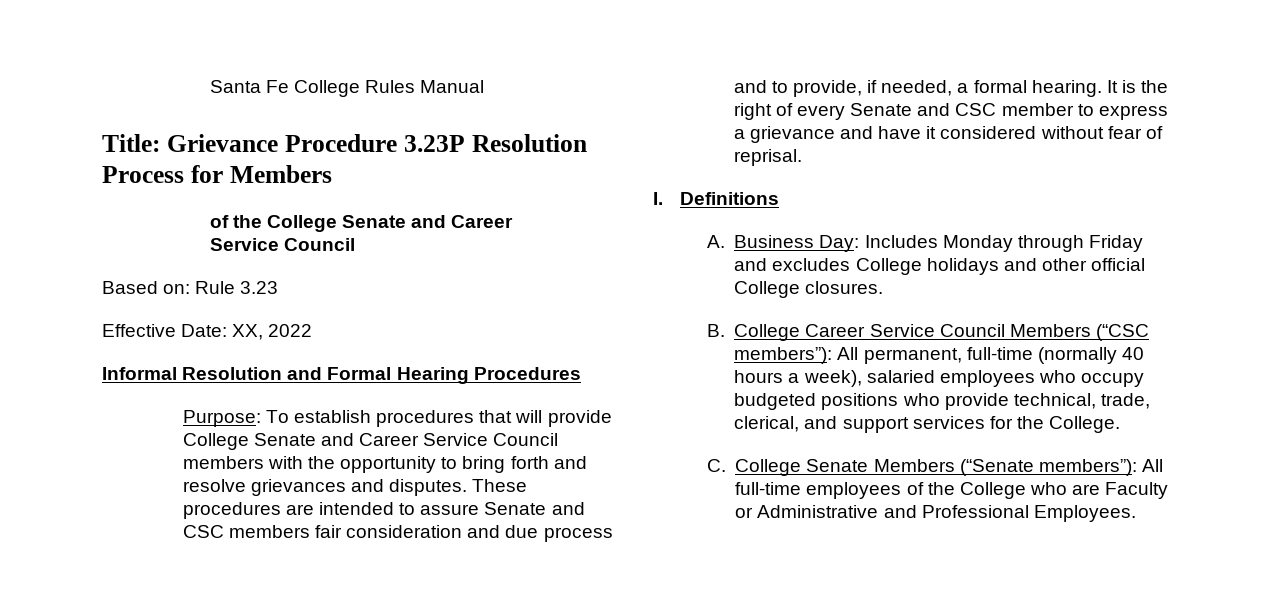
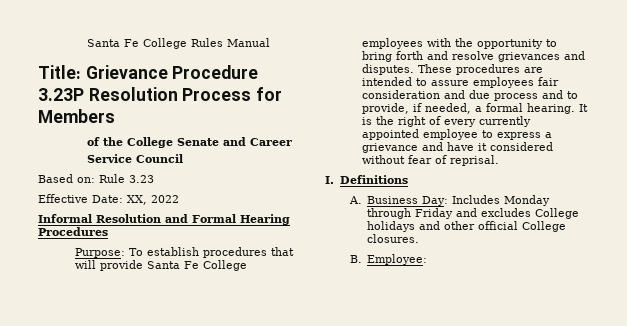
[182,433,559,450] [182,456,264,469] College Senate and Career Service Council members -> [146,260,247,271] [361,38,423,49] Santa Fe College employees
[484,502,585,515] [182,525,310,538] Senate and CSC members -> [472,77,534,88] employees
[850,103,1074,116] Senate and CSC member -> [478,116,531,127] [361,129,478,140] currently appointed employee
[734,324,1149,341] [734,347,1144,364] [734,370,1145,387] [734,393,1150,410] [734,416,1121,433] [706,459,1163,476] [735,482,1169,499] [735,505,1136,522] College Career Service Council Members (“CSC members”): All permanent, full-time (normally 40 hours a week), salaried employees who occupy budgeted positions who provide technical, trade, clerical, and support services for the College. // C. College Senate Members (“Senate members”): All full-time employees of the College who are Faculty or Administrative and Professional Employees. -> [367,254,428,265] Employee:

